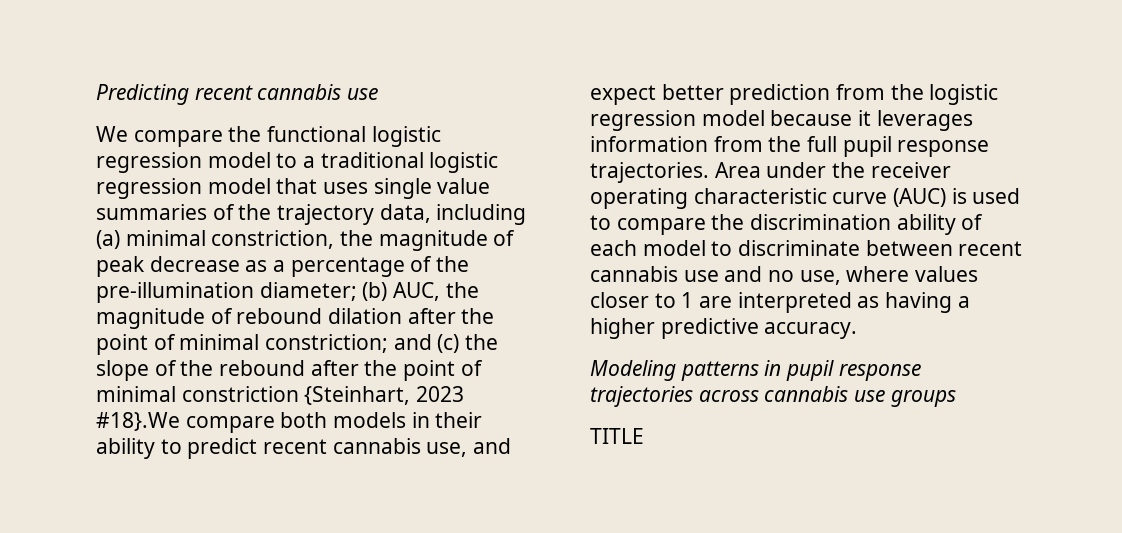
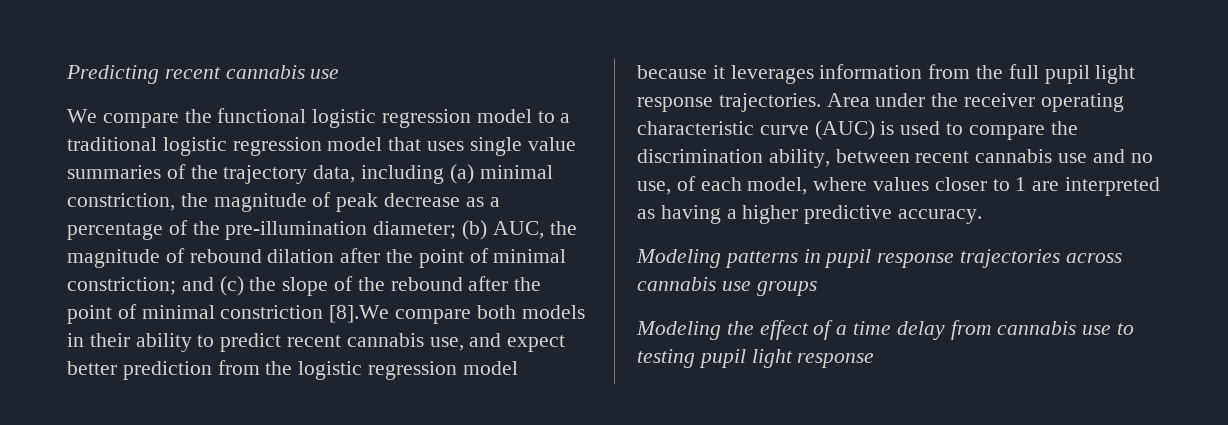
[304,386,465,405] [96,412,180,431] {Steinhart, 2023 #18}.We -> [329,305,390,323] [8].We
(892, 146) none -> [1095,65,1136,84] light
[896,214,984,235] [590,240,861,256] ability of each model to discriminate -> [768,149,830,168] ability,
(841, 277) none -> [676,176,808,195] of each model,
[590,428,644,444] TITLE -> [636,320,1135,340] [637,349,875,368] Modeling the effect of a time delay from cannabis use to testing pupil light response

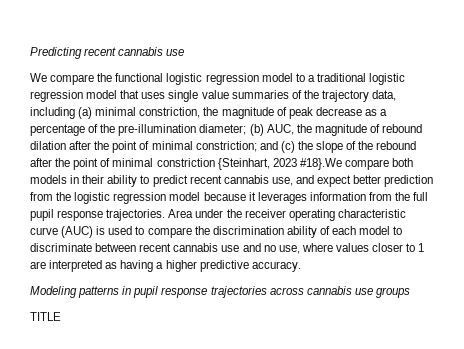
[329,305,390,323] [8].We -> [217,158,342,170] {Steinhart, 2023 #18}.We
[1095,65,1136,84] light -> (54, 215) none
[768,149,830,168] ability, -> [286,226,403,238] [30,243,92,252] ability of each model to discriminate
[676,176,808,195] of each model, -> (300, 249) none
[636,320,1135,340] [637,349,875,368] Modeling the effect of a time delay from cannabis use to testing pupil light response -> [30,312,61,321] TITLE

